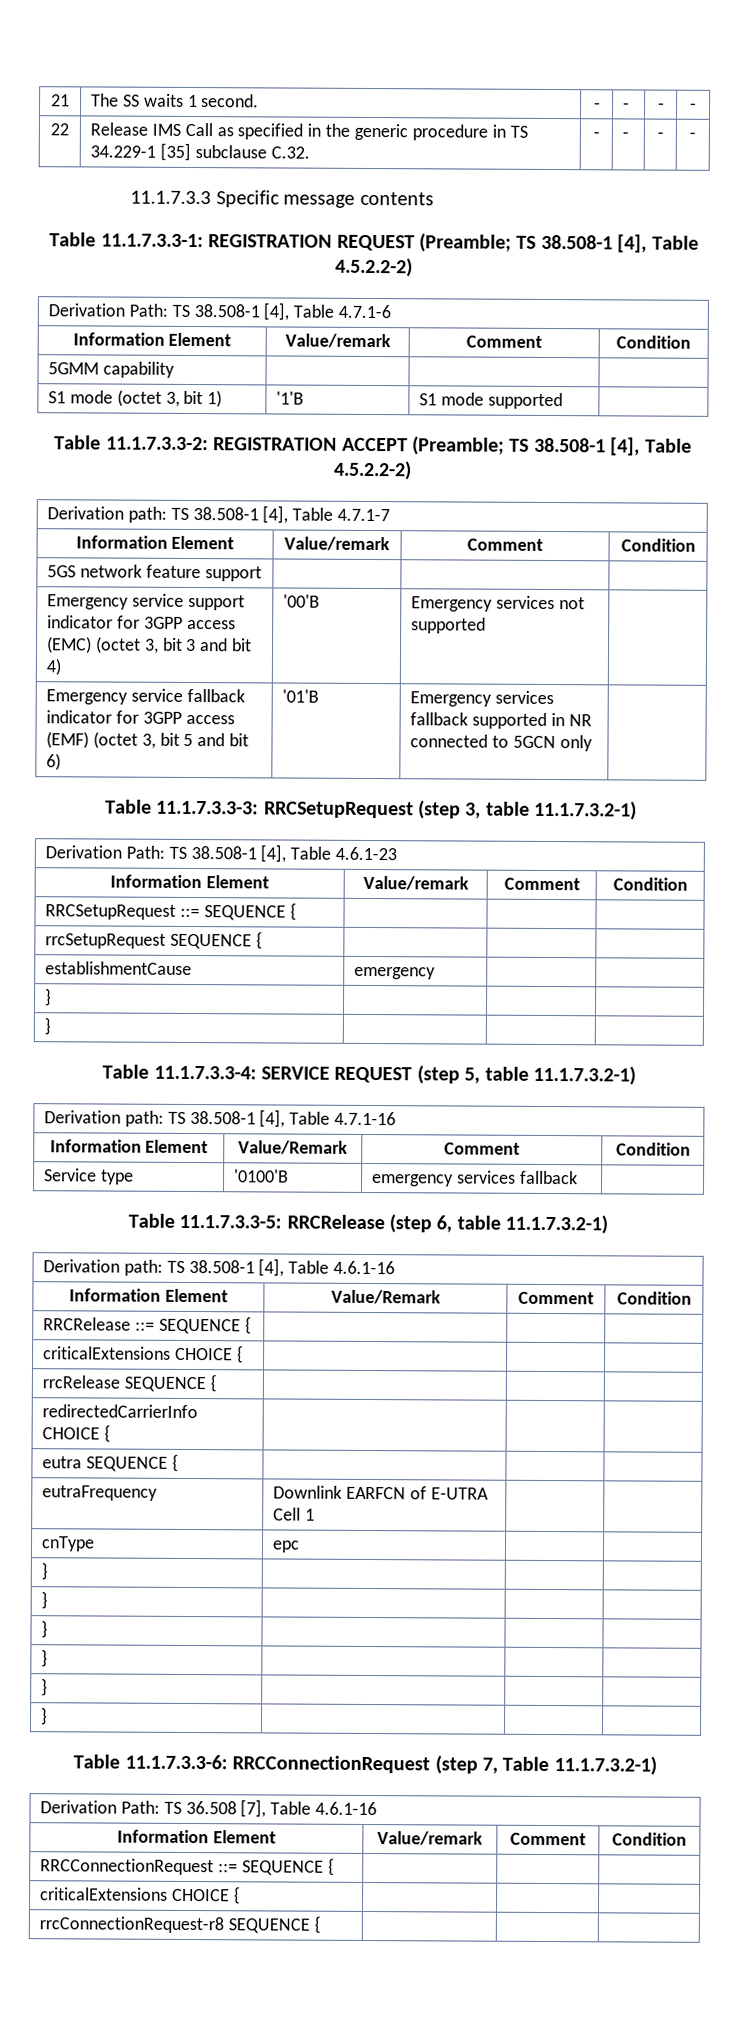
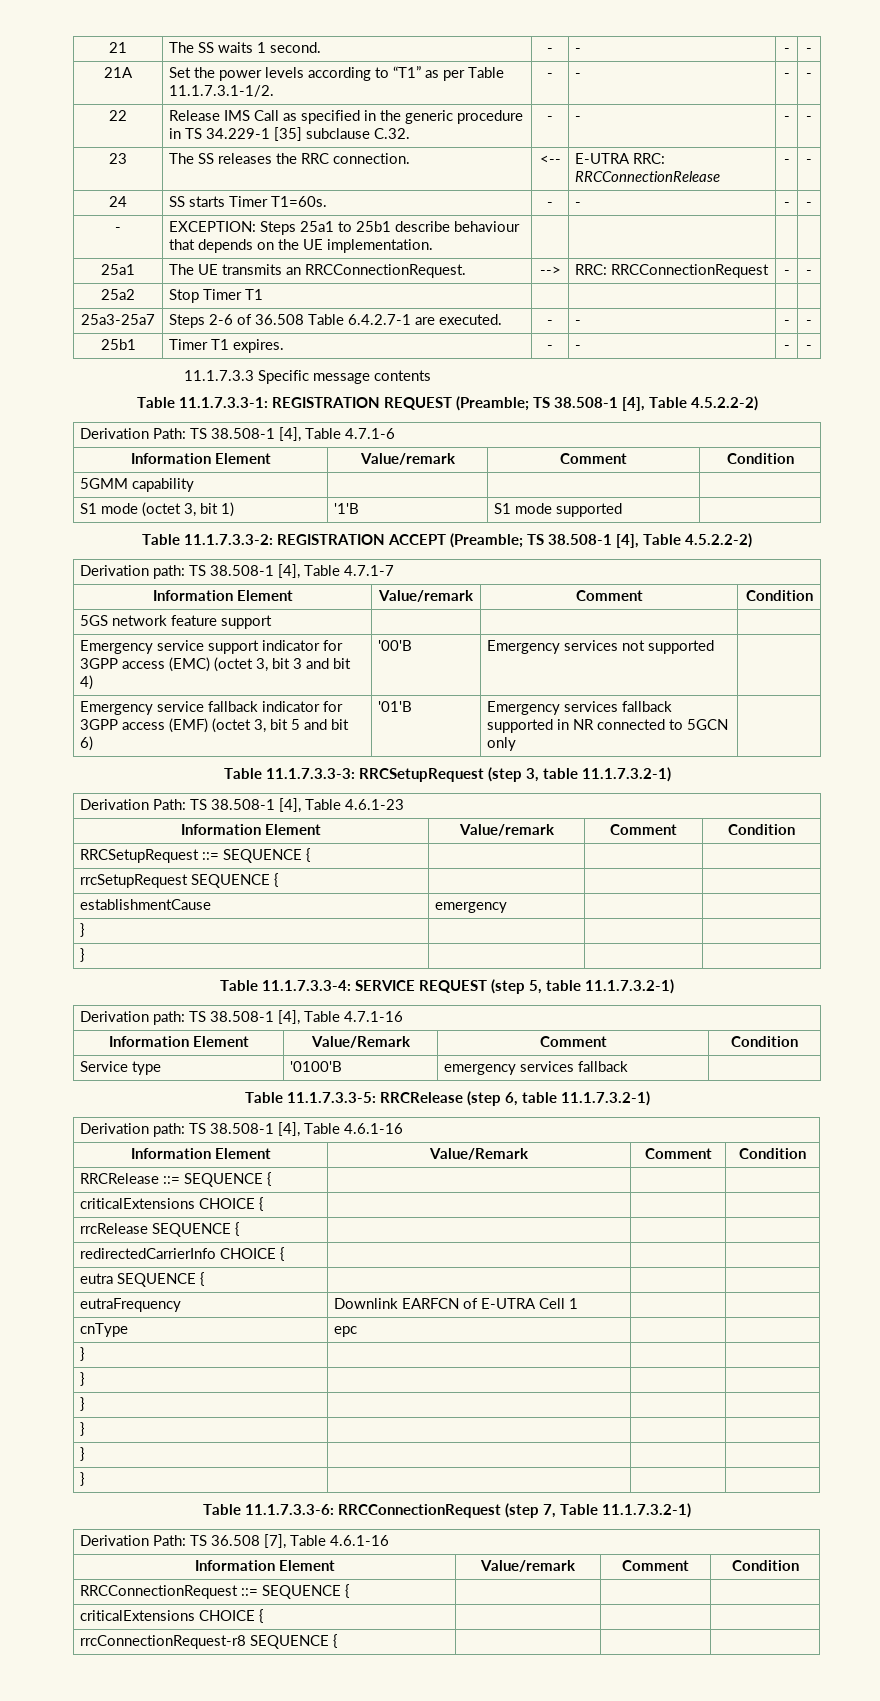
(697, 106) none -> [104,67,133,78] [169,66,505,81] [169,85,275,97] [547,73,553,78] [575,73,582,78] [783,73,790,78] [806,73,812,78] // 21A | Set the power levels according to “T1” as per Table 11.1.7.3.1-1/2. | - | - | - | -
(696, 135) none -> [109,153,127,164] [169,153,411,164] [539,155,561,164] [575,153,666,164] [575,171,721,182] [783,159,790,164] [806,159,812,164] [109,196,127,207] [169,196,328,207] [547,202,553,207] [575,202,582,207] [783,202,790,207] [806,202,812,207] [115,227,121,232] [169,221,521,235] [169,239,434,253] [101,264,135,275] [169,264,467,278] [539,266,561,275] [575,264,770,278] [783,270,790,275] [806,270,812,275] [101,289,135,300] [169,289,264,303] [81,314,155,325] [169,314,503,328] [547,320,553,325] [575,320,582,325] [783,320,790,325] [806,320,812,325] [100,339,136,350] [169,339,285,353] [547,345,553,350] [575,345,582,350] [783,345,790,350] [806,345,812,350] // 23 | The SS releases the RRC connection. | <-- | E-UTRA RRC: RRCConnectionRelease | - | - // 24 | SS starts Timer T1=60s. | - | - | - | - // - | EXCEPTION: Steps 25a1 to 25b1 describe behaviour that depends on the UE implementation. | | | | // 25a1 | The UE transmits an RRCConnectionRequest. | --> | RRC: RRCConnectionRequest | - | - // 25a2 | Stop Timer T1 | | | | // 25a3-25a7 | Steps 2-6 of 36.508 Table 6.4.2.7-1 are executed. | - | - | - | - // 25b1 | Timer T1 expires. | - | - | - | -

